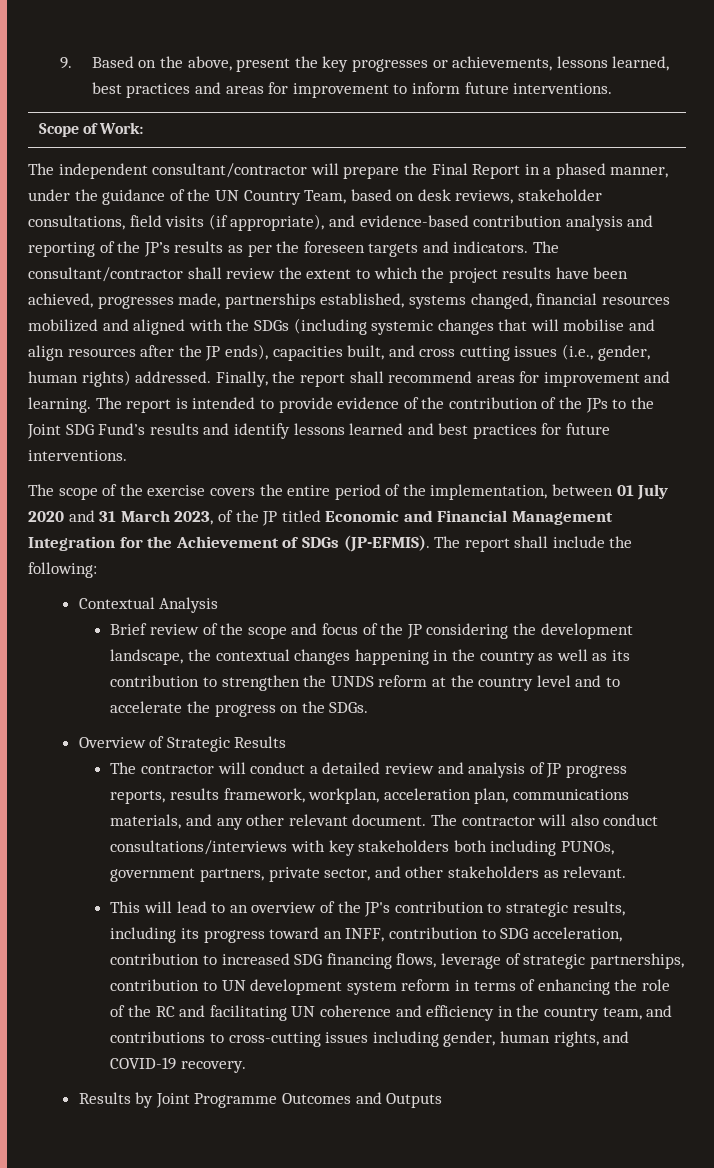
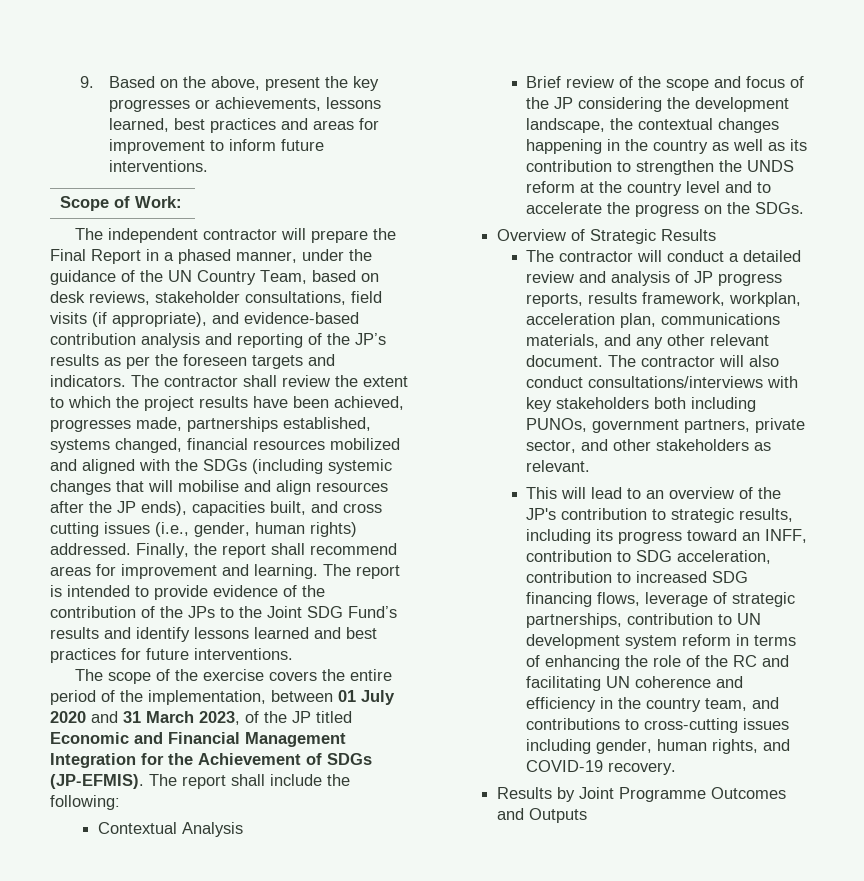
[152,163,308,178] consultant/contractor -> [202,229,277,240] contractor
[28,267,183,282] consultant/contractor -> [164,376,238,387] contractor

